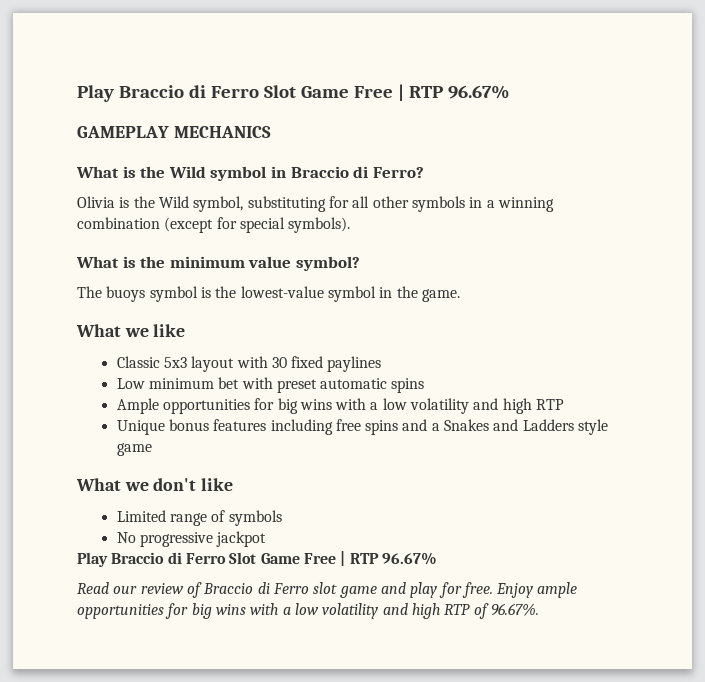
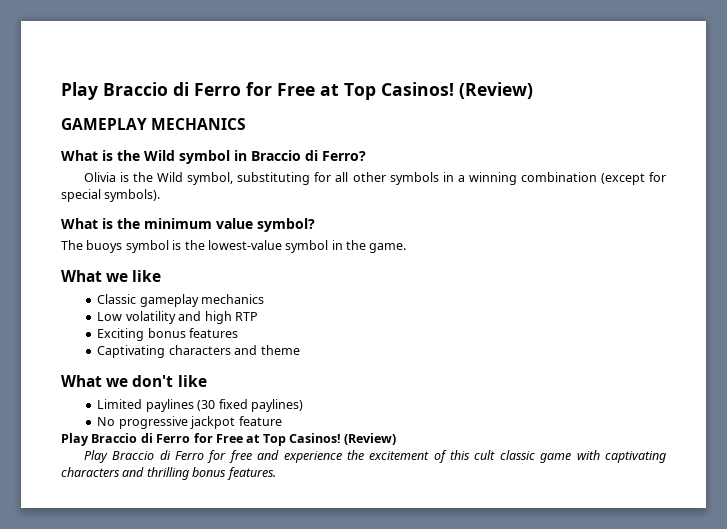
[77,84,510,102] Play Braccio di Ferro Slot Game Free | RTP 96.67% -> [61,82,533,100] Play Braccio di Ferro for Free at Top Casinos! (Review)
[163,356,382,372] [116,377,425,393] [116,398,407,414] 5x3 layout with 30 fixed paylines // Low minimum bet with preset automatic spins // Ample opportunities for big wins with a low -> [139,294,265,307] [97,312,123,321] gameplay mechanics // Low
[116,420,165,435] Unique -> [97,328,145,341] Exciting
[270,419,609,435] [116,443,152,456] including free spins and a Snakes and Ladders style game -> [97,345,300,358] // Captivating characters and theme
[169,510,282,526] range of symbols -> [145,399,303,412] paylines (30 fixed paylines)
[77,551,437,567] [77,582,578,598] [77,603,539,619] // Play Braccio di Ferro Slot Game Free | RTP 96.67% // Read our review of Braccio di Ferro slot game and play for free. Enjoy ample opportunities for big wins with a low volatility and high RTP of 96.67%. -> [238,416,282,426] [61,433,397,446] [83,450,667,463] [61,467,276,480] feature // Play Braccio di Ferro for Free at Top Casinos! (Review) // Play Braccio di Ferro for free and experience the excitement of this cult classic game with captivating characters and thrilling bonus features.

